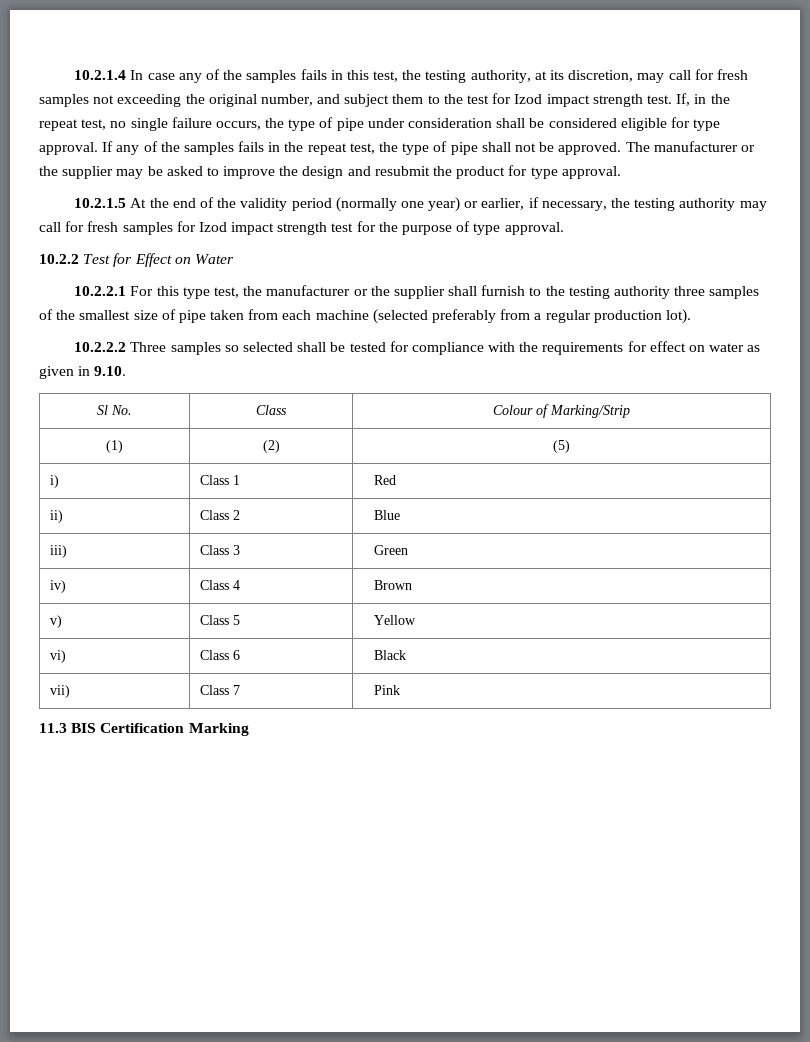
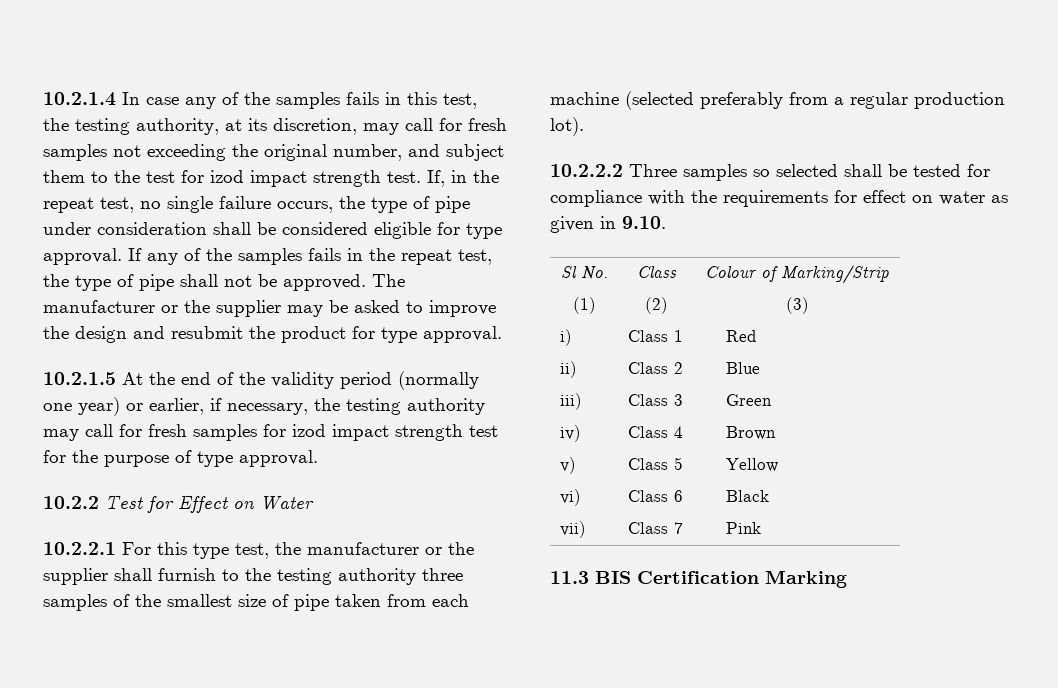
[514,94,543,104] Izod -> [210,170,244,183] izod
[198,222,227,232] Izod -> [292,424,326,437] izod
[553,440,570,453] (5) -> [785,297,809,314] (3)

